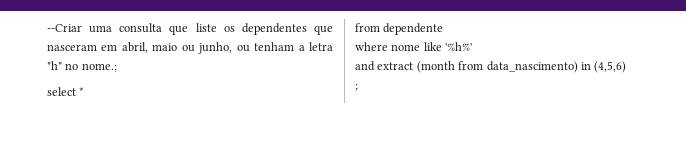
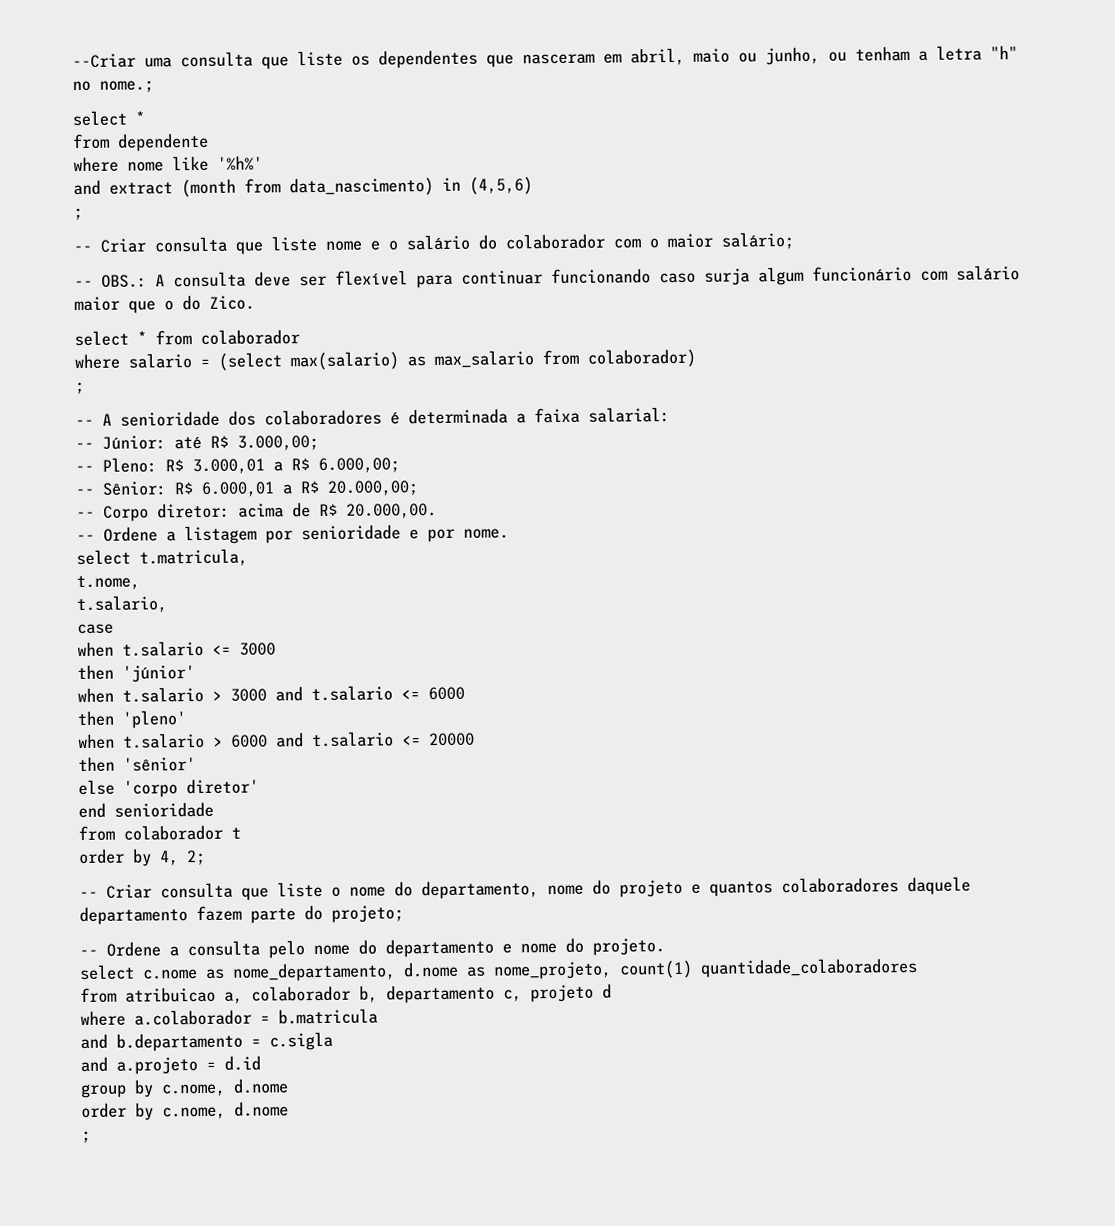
(358, 87) none -> [73,232,794,255] [74,265,1020,289] [74,294,255,314] [74,329,300,347] [74,348,696,371] [75,381,85,395] [75,407,670,427] [75,434,319,451] [75,457,400,475] [75,480,419,497] [76,502,437,522] [76,524,509,545] [76,548,248,567] [76,575,140,591] [76,595,167,614] [77,623,114,635] [77,640,276,658] [77,664,195,683] [77,685,465,704] [77,710,186,729] [77,731,475,750] [78,756,196,773] [78,778,259,798] [78,801,214,819] [78,824,241,842] [78,848,206,867] [79,876,971,901] [79,904,404,926] [79,937,665,959] [79,958,918,982] [80,983,612,1004] [80,1008,378,1027] [80,1031,333,1052] [80,1055,261,1075] [80,1078,289,1099] [81,1101,289,1121] [81,1130,91,1144] // -- Criar consulta que liste nome e o salário do colaborador com o maior salário; // -- OBS.: A consulta deve ser flexível para continuar funcionando caso surja algum funcionário com salário maior que o do Zico. // select * from colaborador // where salario = (select max(salario) as max_salario from colaborador) // ; // -- A senioridade dos colaboradores é determinada a faixa salarial: // -- Júnior: até R$ 3.000,00; // -- Pleno: R$ 3.000,01 a R$ 6.000,00; // -- Sênior: R$ 6.000,01 a R$ 20.000,00; // -- Corpo diretor: acima de R$ 20.000,00. // -- Ordene a listagem por senioridade e por nome. // select t.matricula, // t.nome, // t.salario, // case // when t.salario <= 3000 // then 'júnior' // when t.salario > 3000 and t.salario <= 6000 // then 'pleno' // when t.salario > 6000 and t.salario <= 20000 // then 'sênior' // else 'corpo diretor' // end senioridade // from colaborador t // order by 4, 2; // -- Criar consulta que liste o nome do departamento, nome do projeto e quantos colaboradores daquele departamento fazem parte do projeto; // -- Ordene a consulta pelo nome do departamento e nome do projeto. // select c.nome as nome_departamento, d.nome as nome_projeto, count(1) quantidade_colaboradores // from atribuicao a, colaborador b, departamento c, projeto d // where a.colaborador = b.matricula // and b.departamento = c.sigla // and a.projeto = d.id // group by c.nome, d.nome // order by c.nome, d.nome // ;

